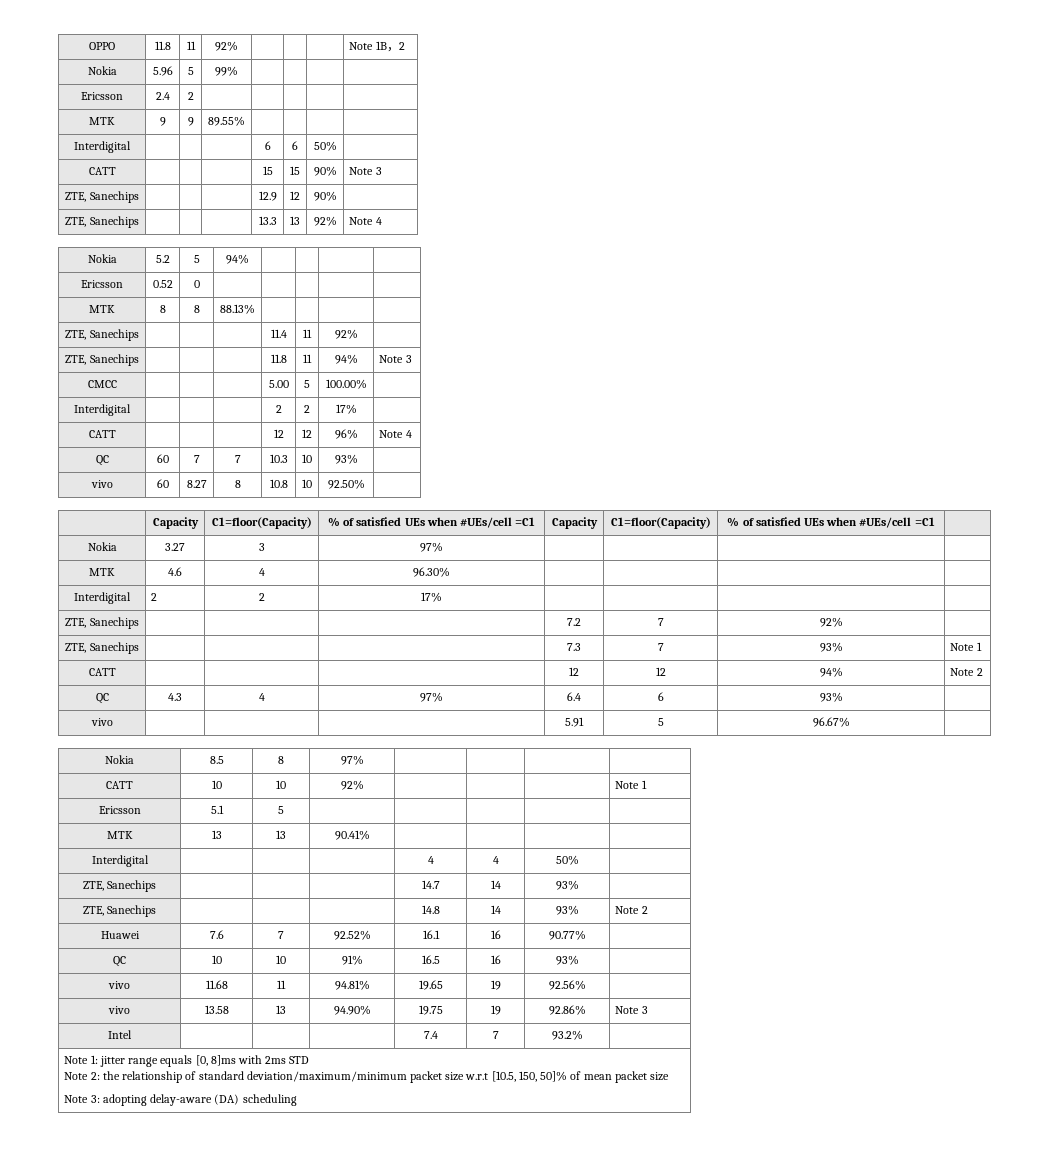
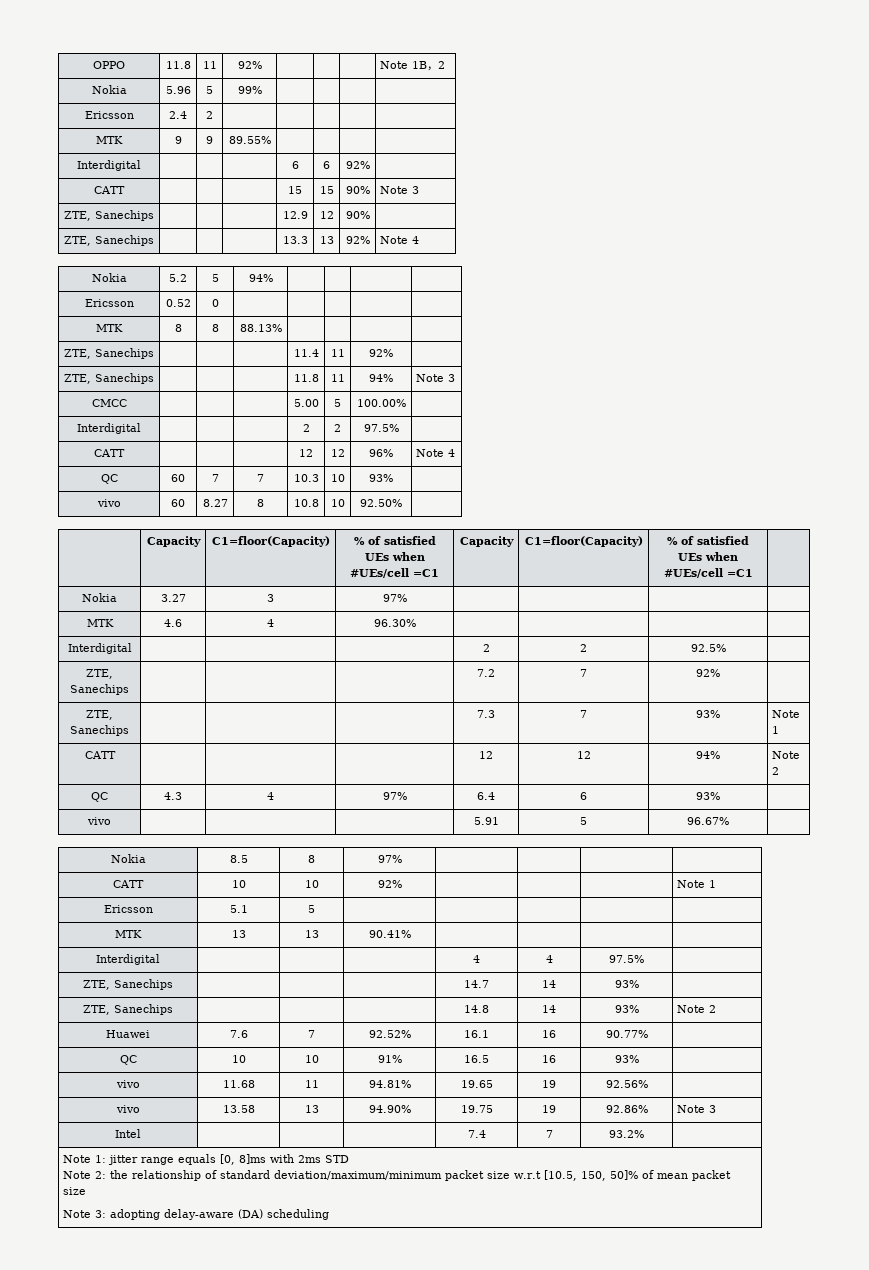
[313,141,337,151] 50% -> [345,161,370,169] 92%
[335,404,357,414] 17% -> [363,424,399,432] 97.5%
[151,593,158,601] [258,593,265,601] [421,592,442,602] 2 | 2 | 17% | | | -> [482,644,490,652] [580,644,587,652] [690,644,726,652] | | | 2 | 2 | 92.5%
[555,855,579,865] 50% -> [609,955,644,963] 97.5%

